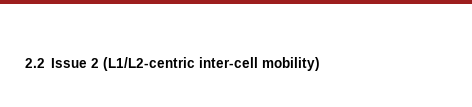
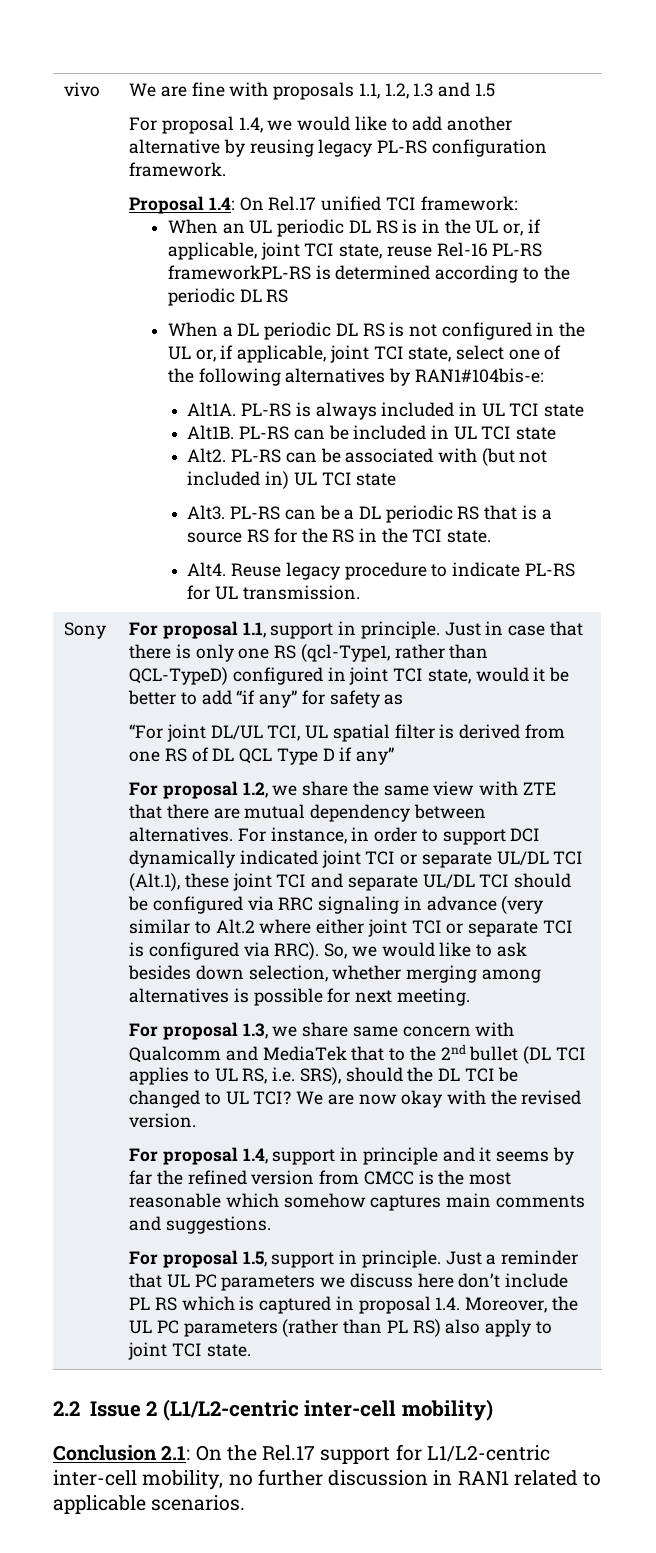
(25, 63) none -> [64,82,101,97] [129,82,495,100] [129,116,513,134] [129,139,547,157] [129,162,227,177] [129,196,518,214] [167,219,541,237] [167,242,543,260] [167,265,570,283] [167,288,289,306] [167,322,586,340] [167,345,562,363] [167,368,544,386] [187,402,585,420] [187,425,557,440] [187,448,548,466] [187,471,397,489] [187,505,552,523] [187,528,492,543] [187,562,575,580] [187,585,360,600] [64,622,107,639] [129,621,583,639] [129,644,489,662] [129,667,570,685] [128,690,404,708] [129,724,565,742] [129,747,395,765] [129,781,556,799] [129,804,486,822] [129,827,541,845] [129,850,584,868] [129,873,572,891] [128,896,544,914] [129,919,573,937] [129,942,527,960] [128,965,541,983] [129,988,470,1006] [129,1022,515,1040] [129,1044,586,1064] [129,1067,519,1085] [129,1090,582,1108] [129,1113,197,1128] [129,1147,574,1165] [129,1170,512,1185] [129,1193,585,1211] [129,1216,271,1234] [129,1250,579,1268] [129,1273,569,1291] [129,1296,578,1314] [129,1319,552,1337] [128,1342,251,1360] vivo | We are fine with proposals 1.1, 1.2, 1.3 and 1.5 // For proposal 1.4, we would like to add another alternative by reusing legacy PL-RS configuration framework. // Proposal 1.4: On Rel.17 unified TCI framework: // When an UL periodic DL RS is in the UL or, if applicable, joint TCI state, reuse Rel-16 PL-RS frameworkPL-RS is determined according to the periodic DL RS // When a DL periodic DL RS is not configured in the UL or, if applicable, joint TCI state, select one of the following alternatives by RAN1#104bis-e: // Alt1A. PL-RS is always included in UL TCI state // Alt1B. PL-RS can be included in UL TCI state // Alt2. PL-RS can be associated with (but not included in) UL TCI state // Alt3. PL-RS can be a DL periodic RS that is a source RS for the RS in the TCI state. // Alt4. Reuse legacy procedure to indicate PL-RS for UL transmission. // Sony | For proposal 1.1, support in principle. Just in case that there is only one RS (qcl-Type1, rather than QCL-TypeD) configured in joint TCI state, would it be better to add “if any” for safety as // “For joint DL/UL TCI, UL spatial filter is derived from one RS of DL QCL Type D if any” // For proposal 1.2, we share the same view with ZTE that there are mutual dependency between alternatives. For instance, in order to support DCI dynamically indicated joint TCI or separate UL/DL TCI (Alt.1), these joint TCI and separate UL/DL TCI should be configured via RRC signaling in advance (very similar to Alt.2 where either joint TCI or separate TCI is configured via RRC). So, we would like to ask besides down selection, whether merging among alternatives is possible for next meeting. // For proposal 1.3, we share same concern with Qualcomm and MediaTek that to the 2nd bullet (DL TCI applies to UL RS, i.e. SRS), should the DL TCI be changed to UL TCI? We are now okay with the revised version. // For proposal 1.4, support in principle and it seems by far the refined version from CMCC is the most reasonable which somehow captures main comments and suggestions. // For proposal 1.5, support in principle. Just a reminder that UL PC parameters we discuss here don’t include PL RS which is captured in proposal 1.4. Moreover, the UL PC parameters (rather than PL RS) also apply to joint TCI state. //
(320, 64) none -> [53,1444,550,1464] [53,1469,602,1490] [53,1495,246,1514] // Conclusion 2.1: On the Rel.17 support for L1/L2-centric inter-cell mobility, no further discussion in RAN1 related to applicable scenarios.

